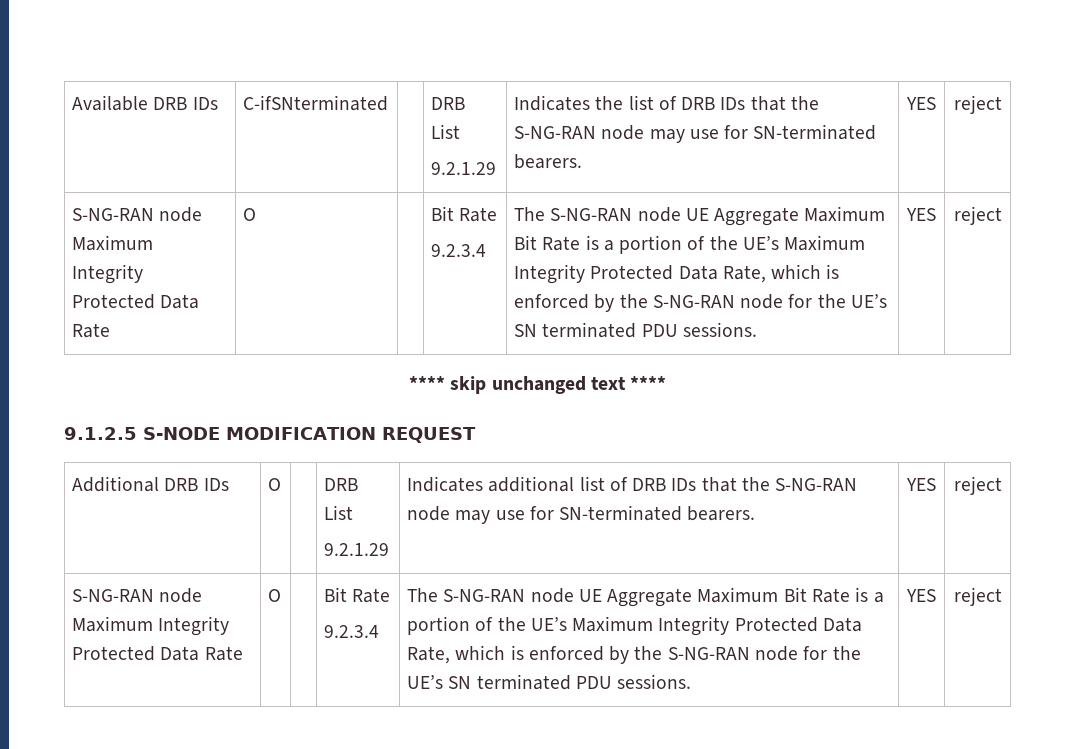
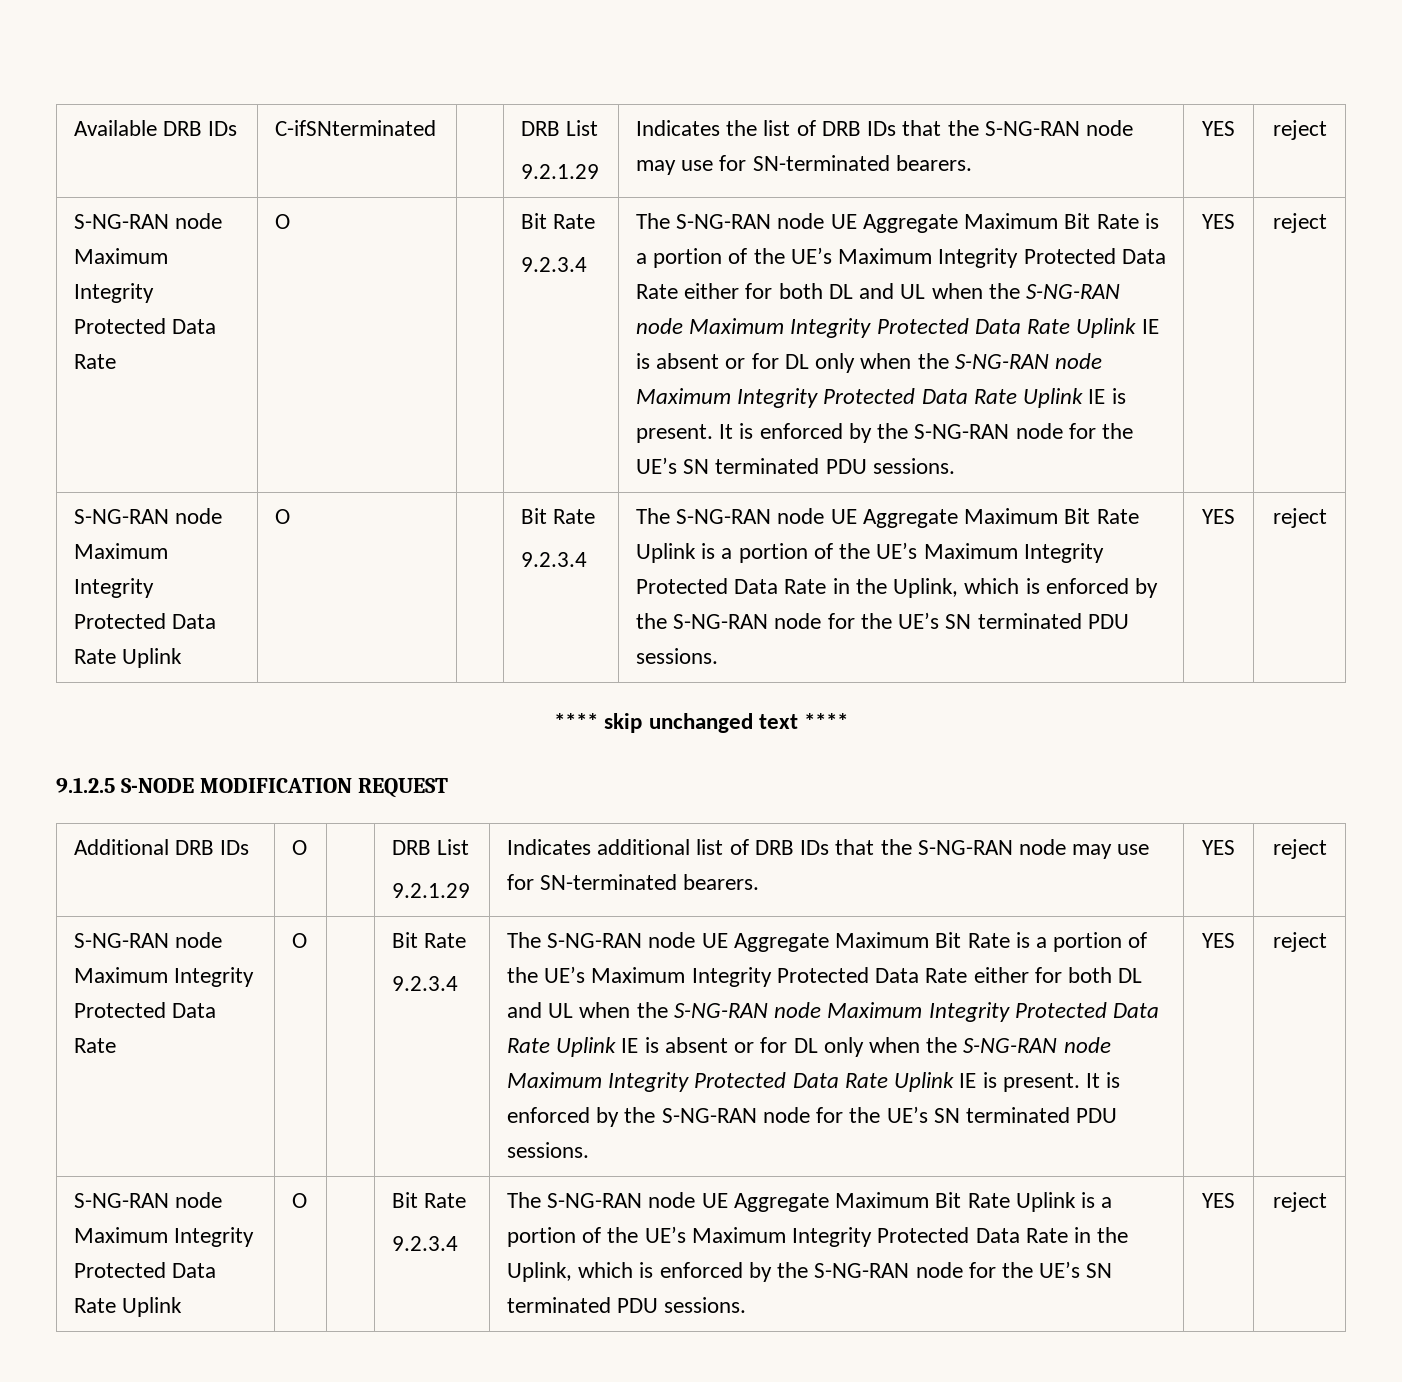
[722,265,766,283] Rate, -> [636,283,1120,299] [636,318,1159,338] [636,353,1102,373] [636,388,1126,408] [636,423,1133,443] [636,457,955,474] [1202,214,1235,229] [1272,213,1327,233] [74,508,223,524] [74,543,169,559] [74,578,155,598] [74,613,217,629] [74,648,183,668] [275,509,291,524] [521,508,596,524] [521,552,588,567] [636,508,1139,528] [636,542,1104,563] [636,578,959,598] Rate either for both DL and UL when the S-NG-RAN node Maximum Integrity Protected Data Rate Uplink IE is absent or for DL only when the S-NG-RAN node Maximum Integrity Protected Data Rate Uplink IE is present. It is enforced by the S-NG-RAN node for the UE’s SN terminated PDU sessions. | YES | reject // S-NG-RAN node Maximum Integrity Protected Data Rate Uplink | O | | Bit Rate // 9.2.3.4 | The S-NG-RAN node UE Aggregate Maximum Bit Rate Uplink is a portion of the UE’s Maximum Integrity Protected Data Rate in the Uplink,
[407,646,451,664] Rate, -> [925,967,1143,983] [507,1002,1159,1022] [507,1037,1111,1057] [507,1072,1121,1092] [507,1106,1118,1127] [507,1142,590,1158] [1202,933,1235,948] [1272,932,1327,952] [74,1192,223,1208] [74,1227,255,1247] [74,1262,217,1278] [74,1297,183,1317] [292,1193,308,1208] [392,1192,467,1208] [392,1236,459,1251] [507,1192,1113,1212] [507,1226,1129,1247] [507,1262,573,1282] Rate either for both DL and UL when the S-NG-RAN node Maximum Integrity Protected Data Rate Uplink IE is absent or for DL only when the S-NG-RAN node Maximum Integrity Protected Data Rate Uplink IE is present. It is enforced by the S-NG-RAN node for the UE’s SN terminated PDU sessions. | YES | reject // S-NG-RAN node Maximum Integrity Protected Data Rate Uplink | O | | Bit Rate // 9.2.3.4 | The S-NG-RAN node UE Aggregate Maximum Bit Rate Uplink is a portion of the UE’s Maximum Integrity Protected Data Rate in the Uplink,

